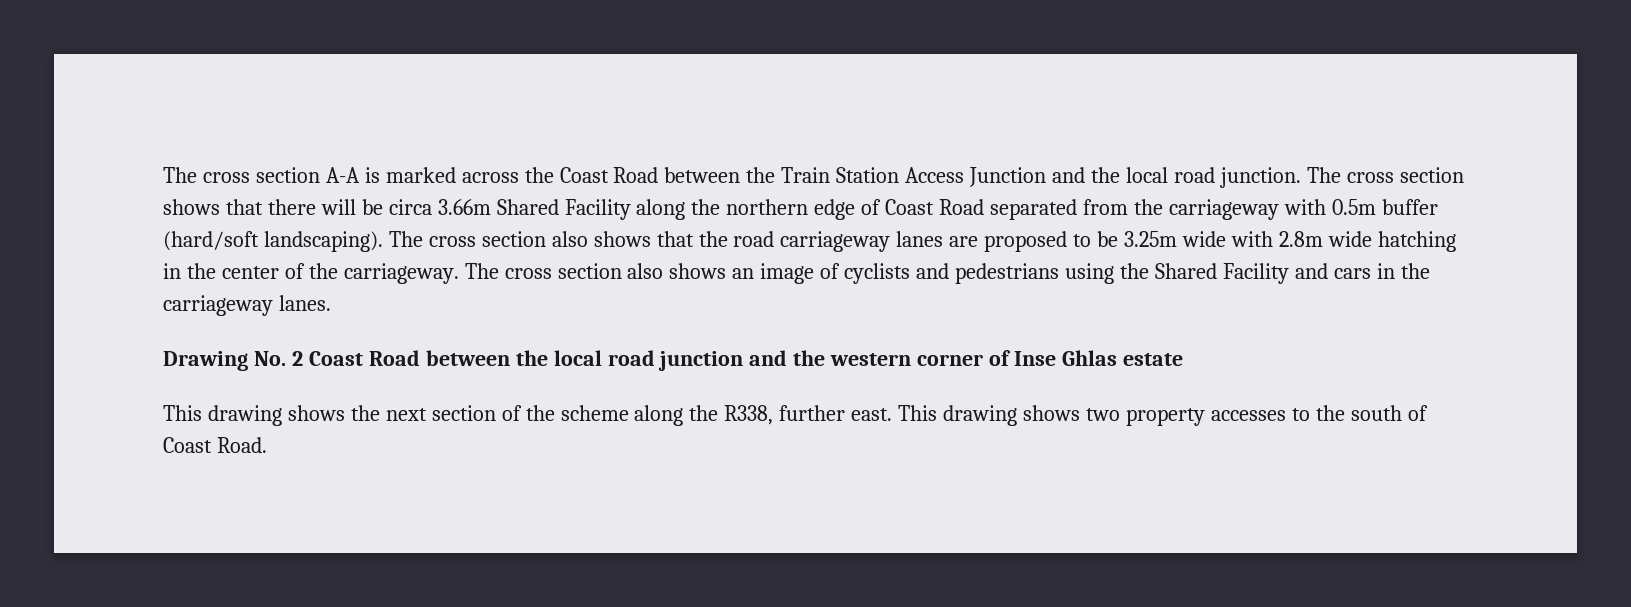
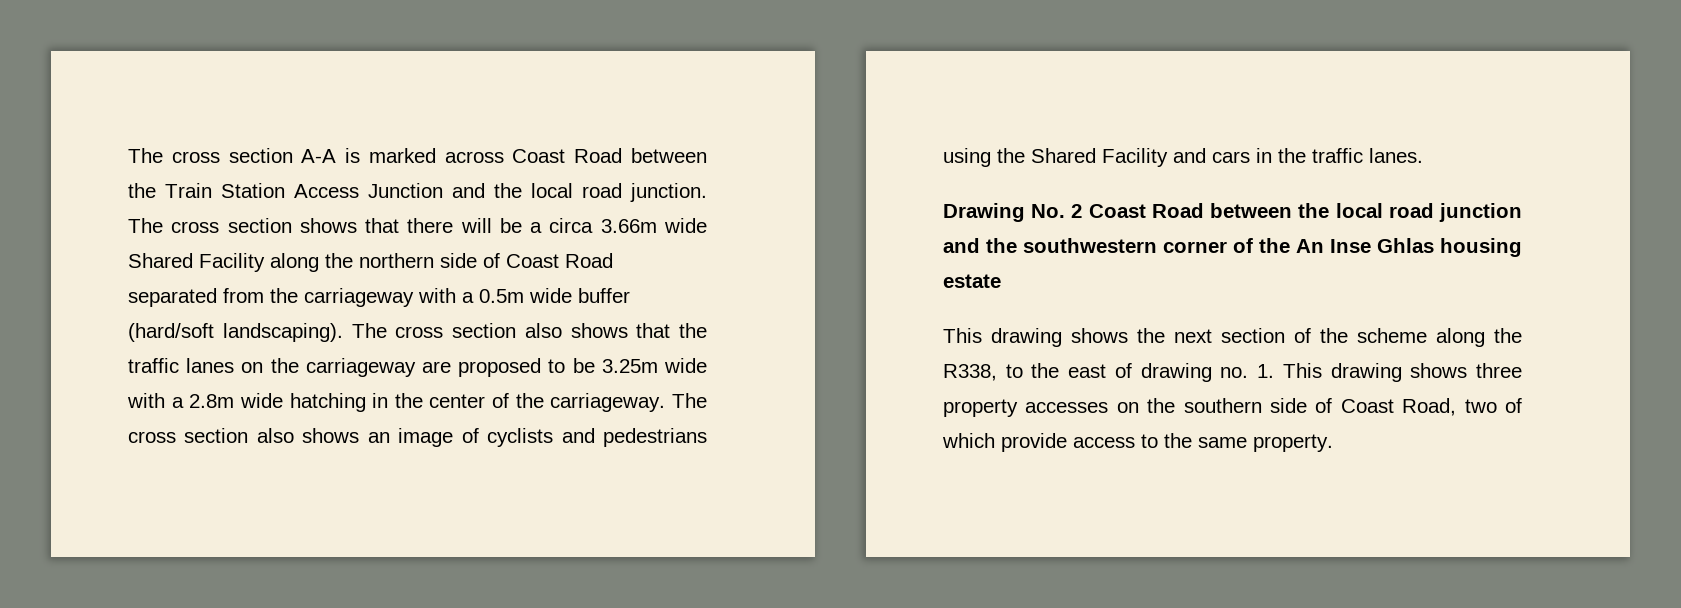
[524,167,554,183] the -> (504, 157) none
(383, 207) none -> [530,222,543,233] a
(491, 207) none -> [663,218,707,233] wide
[814,199,856,220] edge -> [440,253,477,268] side
[1331,199,1376,215] 0.5m -> [462,288,572,303] a 0.5m wide
[733,231,944,252] road carriageway lanes -> [128,358,416,377] traffic lanes on the carriageway
(1273, 239) none -> [171,397,184,408] a
[163,295,273,316] carriageway -> [1312,148,1363,163] traffic
[830,353,912,366] western -> [1023,238,1157,253] southwestern
(1012, 358) none -> [1259,238,1324,253] the An
(1118, 358) none -> [1440,238,1522,257] housing
[779,405,1120,426] further east. This drawing shows two -> [1005,363,1522,382] to the east of drawing no. 1. This drawing shows three
[1291,405,1428,421] [163,437,267,453] to the south of Coast Road. -> [1116,398,1522,416] [942,433,1333,452] on the southern side of Coast Road, two of which provide access to the same property.

